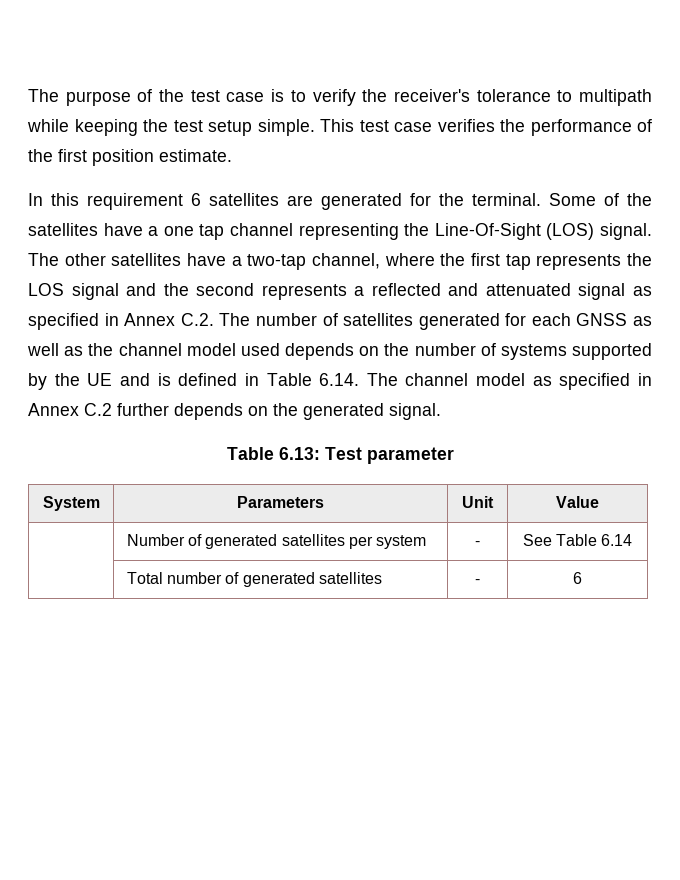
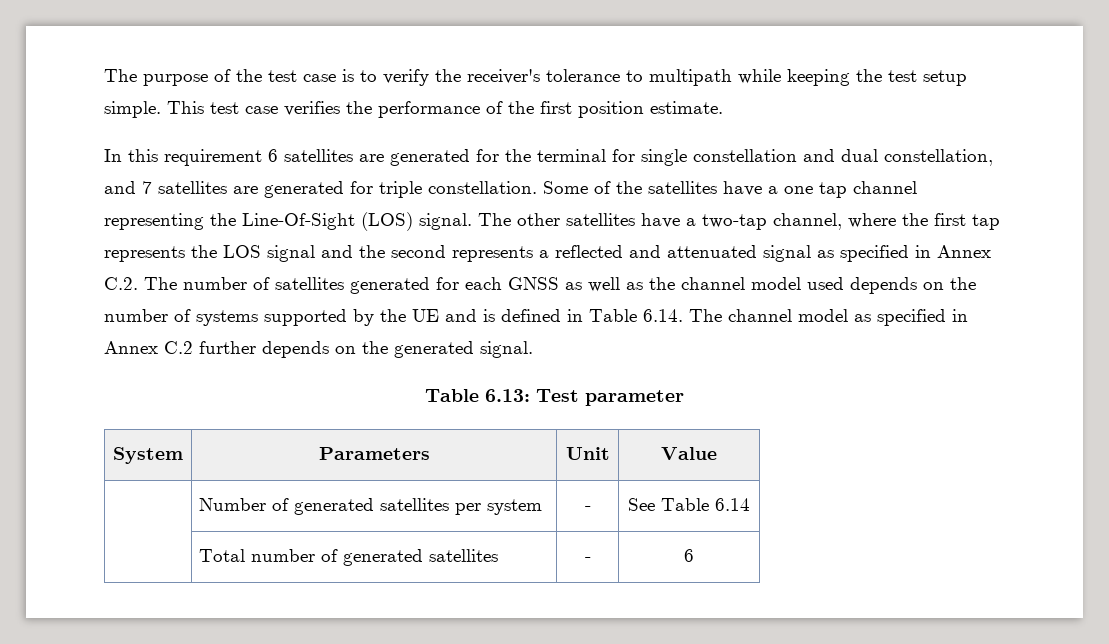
[472,193,541,206] terminal. -> [537,149,993,166] [104,181,537,198] terminal for single constellation and dual constellation, and 7 satellites are generated for triple constellation.

